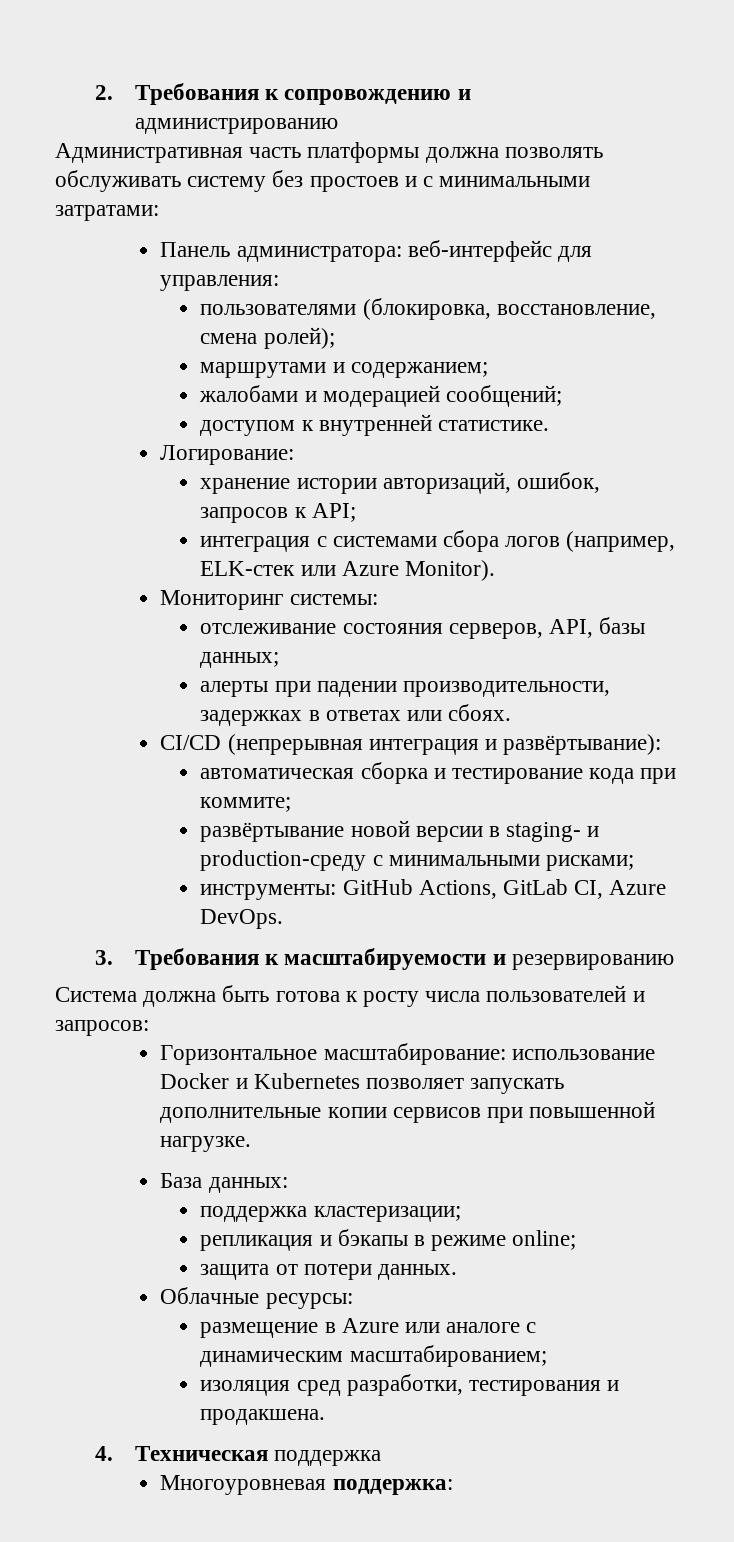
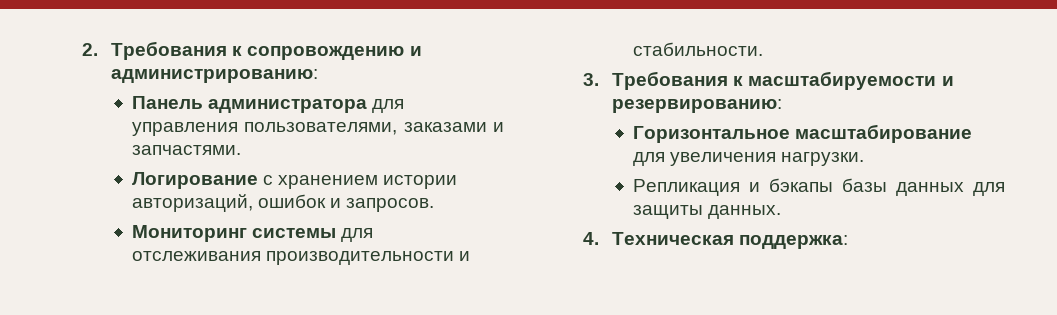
[134,118,338,134] [55,142,603,163] [55,170,591,192] [55,205,159,221] [160,240,592,262] [160,275,280,291] [200,298,656,320] [200,327,335,349] [200,362,488,378] [199,385,562,407] [200,414,549,436] [160,445,295,465] [200,472,600,494] [200,503,356,523] [200,530,676,552] [200,560,495,581] [160,590,378,610] [200,617,646,639] [200,652,280,668] [200,681,610,697] [200,704,512,726] [160,734,662,755] [200,762,677,784] [200,797,292,812] [200,820,600,842] [200,850,634,871] [200,879,667,900] [200,909,284,929] администрированию // Административная часть платформы должна позволять обслуживать систему без простоев и с минимальными затратами: // Панель администратора: веб-интерфейс для управления: // пользователями (блокировка, восстановление, смена ролей); // маршрутами и содержанием; // жалобами и модерацией сообщений; // доступом к внутренней статистике. // Логирование: // хранение истории авторизаций, ошибок, запросов к API; // интеграция с системами сбора логов (например, ELK-стек или Azure Monitor). // Мониторинг системы: // отслеживание состояния серверов, API, базы данных; // алерты при падении производительности, задержках в ответах или сбоях. // CI/CD (непрерывная интеграция и развёртывание): // автоматическая сборка и тестирование кода при коммите; // развёртывание новой версии в staging- и production-среду с минимальными рисками; // инструменты: GitHub Actions, GitLab CI, Azure DevOps. -> [111,69,319,83] [132,96,405,113] [132,122,504,136] [132,145,242,155] [132,172,458,189] [132,194,435,212] [132,225,374,242] [132,251,471,265] [633,42,764,56] администрированию: // Панель администратора для управления пользователями, заказами и запчастями. // Логирование с хранением истории авторизаций, ошибок и запросов. // Мониторинг системы для отслеживания производительности и стабильности.
[511,954,674,970] [55,985,645,1007] [55,1020,149,1036] [160,1043,655,1065] [160,1073,565,1094] [160,1101,656,1123] [160,1136,252,1152] [160,1173,288,1193] [200,1206,461,1222] [200,1229,577,1251] [200,1264,457,1280] [160,1287,353,1309] [200,1318,537,1338] [200,1345,547,1367] [200,1374,620,1396] [200,1409,326,1425] резервированию // Система должна быть готова к росту числа пользователей и запросов: // Горизонтальное масштабирование: использование Docker и Kubernetes позволяет запускать дополнительные копии сервисов при повышенной нагрузке. // База данных: // поддержка кластеризации; // репликация и бэкапы в режиме online; // защита от потери данных. // Облачные ресурсы: // размещение в Azure или аналоге с динамическим масштабированием; // изоляция сред разработки, тестирования и продакшена. -> [612,99,783,113] [633,124,973,143] [633,152,865,166] [633,178,1005,196] [633,205,782,219] резервированию: // Горизонтальное масштабирование для увеличения нагрузки. // Репликация и бэкапы базы данных для защиты данных.
[274,1450,382,1466] [160,1475,327,1495] поддержка // Многоуровневая -> (735, 238) none

